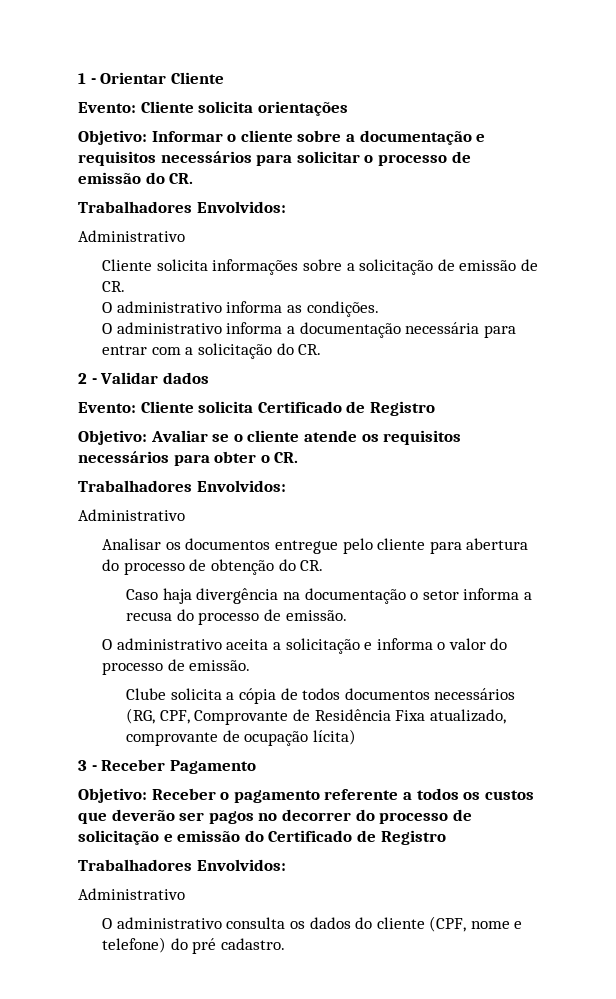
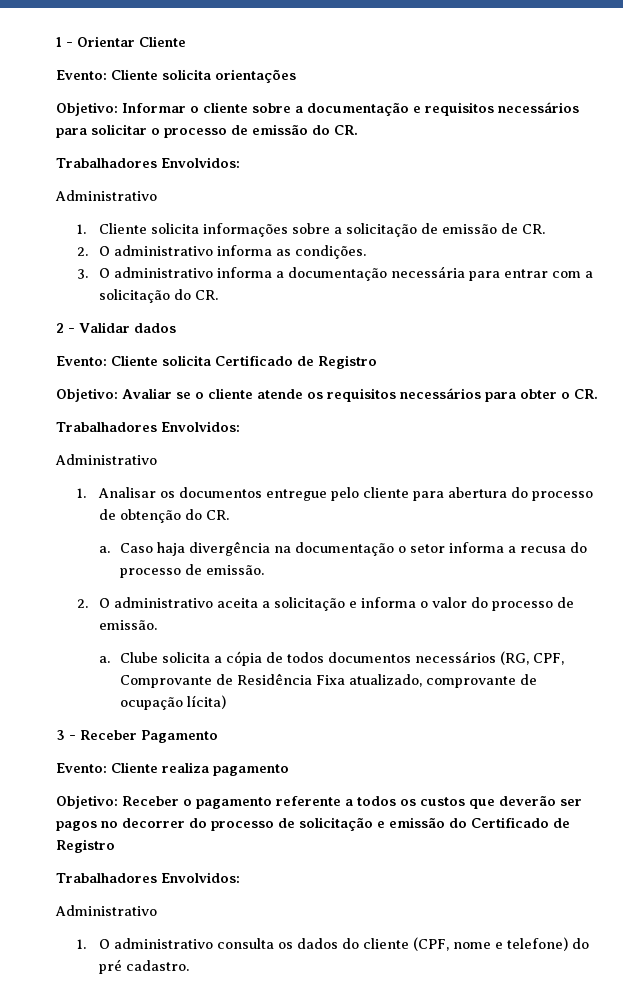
(185, 236) none -> [77,224,87,234] 1.
(126, 286) none -> [77,247,89,256] 2.
(379, 309) none -> [77,269,89,279] 3.
(185, 515) none -> [77,488,87,498] 1.
(324, 565) none -> [98,546,110,553] a.
(347, 615) none -> [77,599,89,608] 2.
(251, 665) none -> [98,656,110,663] a.
(256, 767) none -> [56,762,289,776] // Evento: Cliente realiza pagamento
(185, 894) none -> [77,939,87,949] 1.

